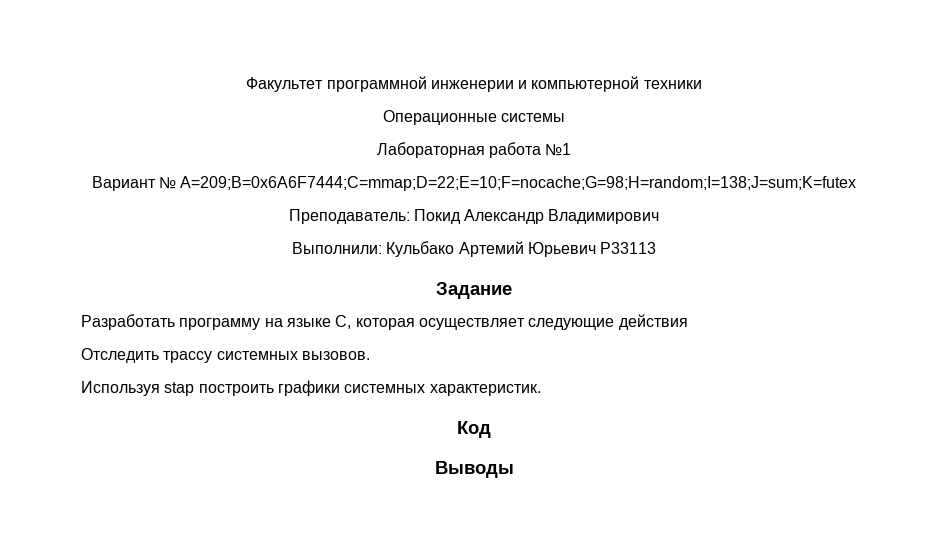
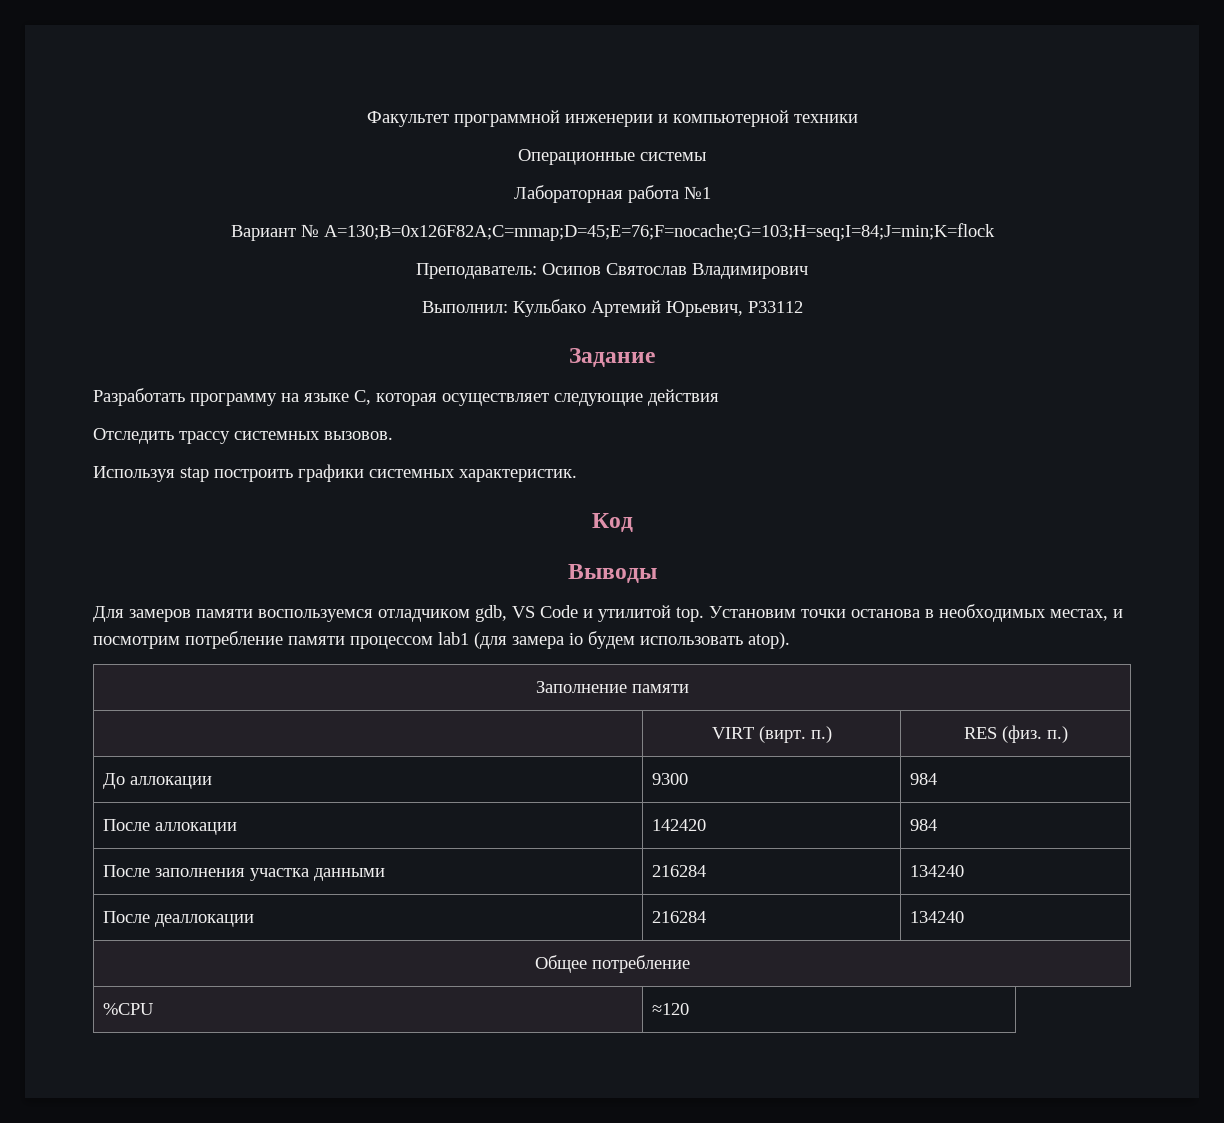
[180,176,857,191] A=209;B=0x6A6F7444;C=mmap;D=22;E=10;F=nocache;G=98;H=random;I=138;J=sum;K=futex -> [323,223,995,241] A=130;B=0x126F82A;C=mmap;D=45;E=76;F=nocache;G=103;H=seq;I=84;J=min;K=flock
[413,209,545,224] Покид Александр -> [542,263,687,275] Осипов Святослав
[291,242,382,254] Выполнили: -> [421,301,508,313] Выполнил:
[527,242,657,257] Юрьевич Р33113 -> [665,301,803,317] Юрьевич, Р33112
(514, 469) none -> [93,604,1123,622] [93,631,790,649] [535,681,689,693] [711,726,832,743] [963,725,1068,743] [103,773,213,789] [652,773,689,785] [910,773,938,785] [103,819,238,835] [652,819,707,831] [910,819,938,831] [103,865,386,881] [652,865,707,877] [910,865,965,877] [103,911,255,927] [652,911,707,923] [910,911,965,923] [534,955,690,973] [103,1003,154,1015] [652,1003,690,1015] // Для замеров памяти воспользуемся отладчиком gdb, VS Code и утилитой top. Установим точки останова в необходимых местах, и посмотрим потребление памяти процессом lab1 (для замера io будем использовать atop). // Заполнение памяти // | VIRT (вирт. п.) | RES (физ. п.) // До аллокации | 9300 | 984 // После аллокации | 142420 | 984 // После заполнения участка данными | 216284 | 134240 // После деаллокации | 216284 | 134240 // Общее потребление // %CPU | ≈120

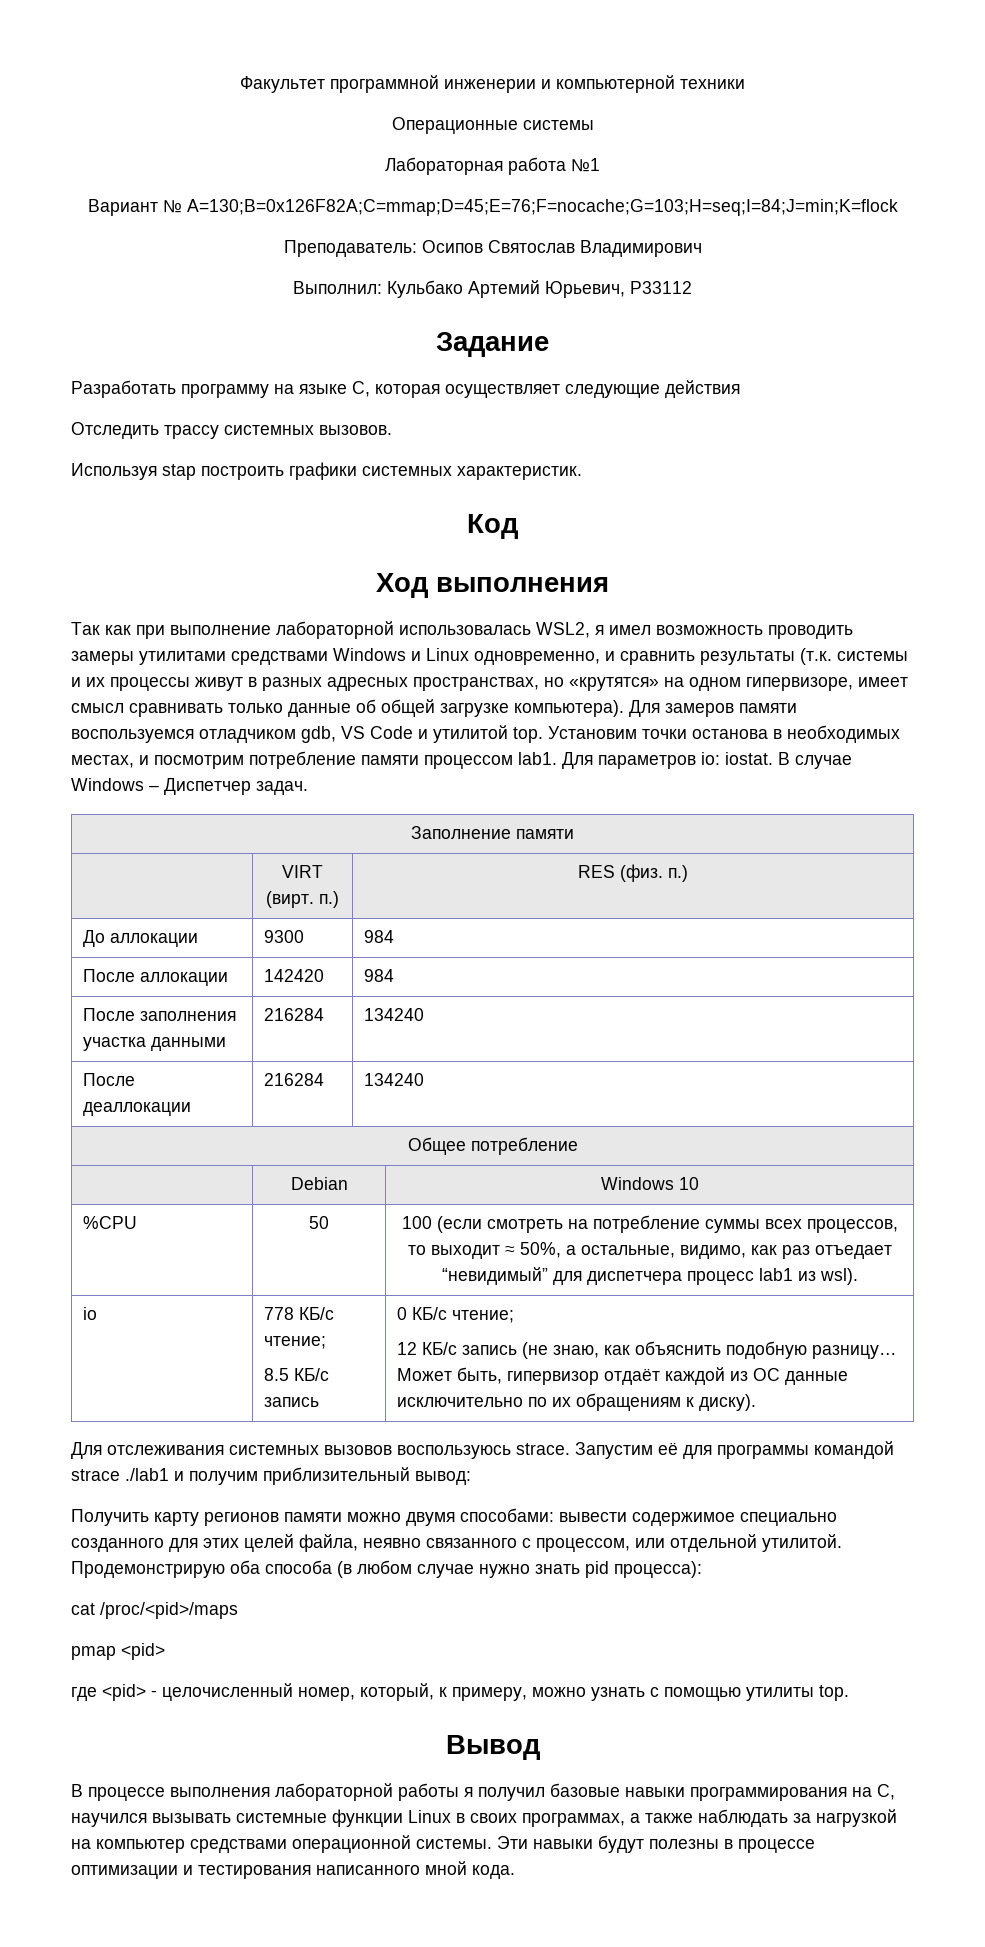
[567,564,657,583] Выводы // -> [376,573,609,598] [71,621,853,639] [71,648,908,665] [71,677,908,691] [71,699,624,717] Ход выполнения // Так как при выполнение лабораторной использовалась WSL2, я имел возможность проводить замеры утилитами средствами Windows и Linux одновременно, и сравнить результаты (т.к. системы и их процессы живут в разных адресных пространствах, но «крутятся» на одном гипервизоре, имеет смысл сравнивать только данные об общей загрузке компьютера).
[438,631,790,649] lab1 (для замера io будем использовать atop). -> [518,752,852,769] [71,778,308,795] lab1. Для параметров io: iostat. В случае Windows – Диспетчер задач.
[103,1003,154,1015] [652,1003,690,1015] %CPU | ≈120 -> [290,1177,348,1190] [600,1177,699,1190] [82,1216,137,1229] [309,1216,329,1229] [401,1215,898,1233] [407,1242,892,1259] [441,1267,858,1285] [82,1307,97,1320] [263,1307,334,1320] [263,1336,326,1349] [263,1368,329,1381] [263,1397,319,1407] [396,1307,514,1323] [396,1341,897,1359] [396,1367,848,1385] [396,1393,756,1411] [71,1441,894,1459] [71,1467,471,1485] [71,1508,837,1526] [71,1534,842,1552] [71,1560,702,1578] [71,1602,238,1619] [71,1643,165,1660] [71,1683,849,1701] [445,1735,540,1760] [71,1783,895,1801] [71,1809,897,1827] [71,1835,815,1853] [71,1861,515,1879] | Debian | Windows 10 // %CPU | 50 | 100 (если смотреть на потребление суммы всех процессов, то выходит ≈ 50%, а остальные, видимо, как раз отъедает “невидимый” для диспетчера процесс lab1 из wsl). // io | 778 КБ/с чтение; // 8.5 КБ/с запись | 0 КБ/с чтение; // 12 КБ/с запись (не знаю, как объяснить подобную разницу… Может быть, гипервизор отдаёт каждой из ОС данные исключительно по их обращениям к диску). // Для отслеживания системных вызовов воспользуюсь strace. Запустим её для программы командой strace ./lab1 и получим приблизительный вывод: // Получить карту регионов памяти можно двумя способами: вывести содержимое специально созданного для этих целей файла, неявно связанного с процессом, или отдельной утилитой. Продемонстрирую оба способа (в любом случае нужно знать pid процесса): // cat /proc/<pid>/maps // pmap <pid> // где <pid> - целочисленный номер, который, к примеру, можно узнать с помощью утилиты top. // Вывод // В процессе выполнения лабораторной работы я получил базовые навыки программирования на С, научился вызывать системные функции Linux в своих программах, а также наблюдать за нагрузкой на компьютер средствами операционной системы. Эти навыки будут полезны в процессе оптимизации и тестирования написанного мной кода.

